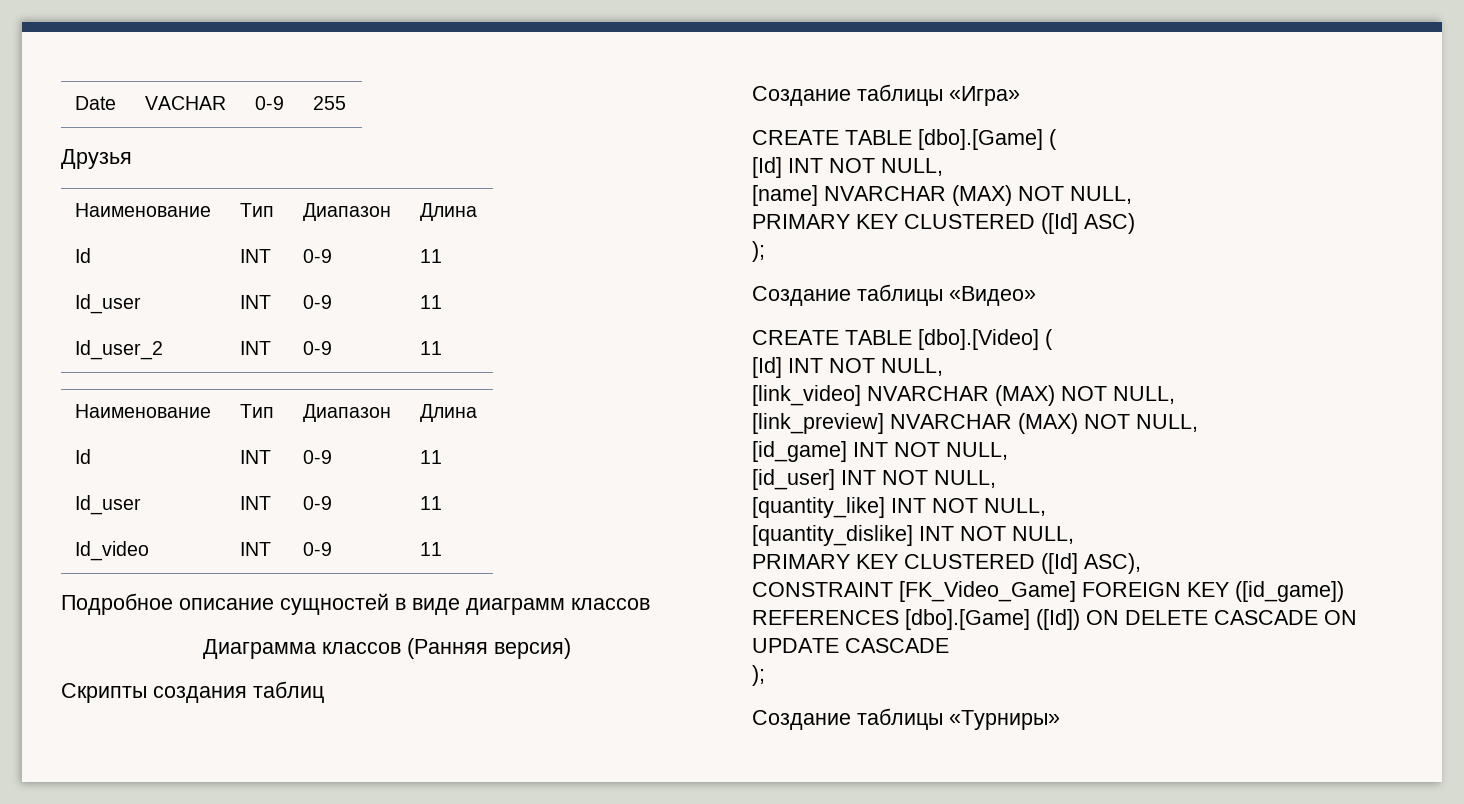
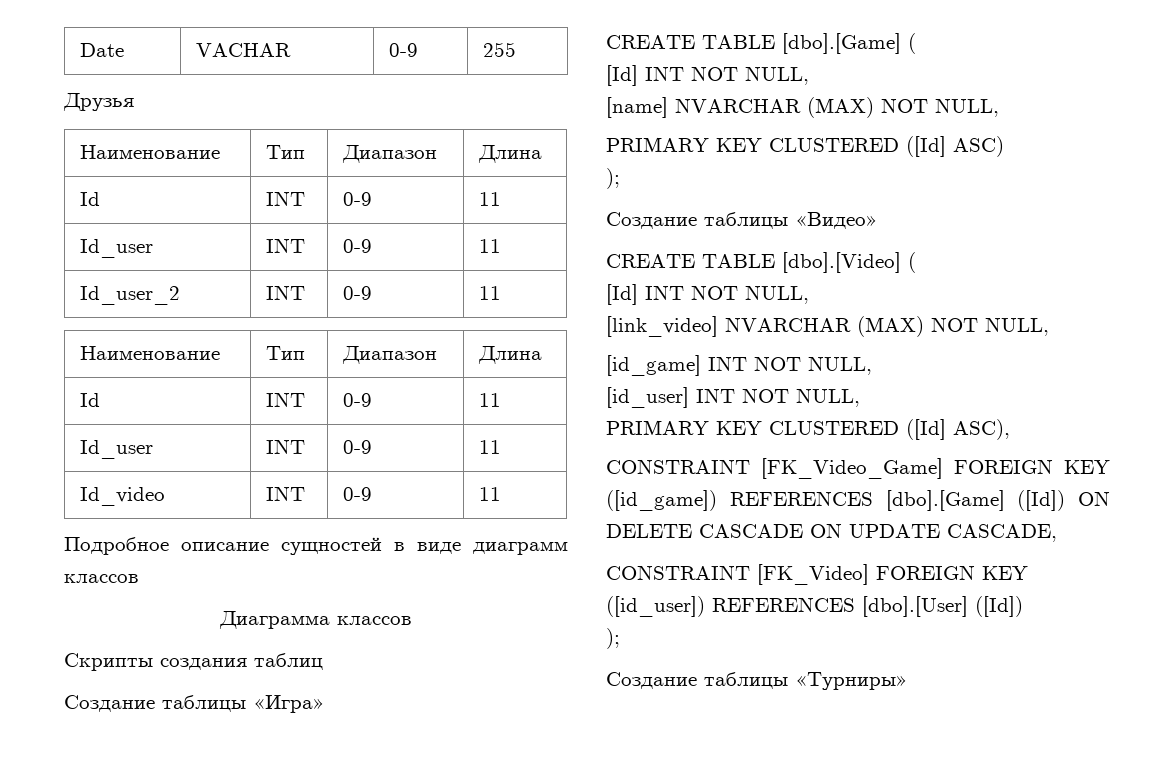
[406,638,571,659] (Ранняя версия) -> (412, 620) none
[752,413,1198,434] // [link_preview] NVARCHAR (MAX) NOT NULL, -> (1049, 326) none
[752,497,1046,518] [752,525,1074,546] // [quantity_like] INT NOT NULL, // [quantity_dislike] INT NOT NULL, -> (860, 397) none
[845,638,949,653] CASCADE -> [947,524,1057,542] [606,564,1028,585] [606,596,1023,617] CASCADE, // CONSTRAINT [FK_Video] FOREIGN KEY ([id_user]) REFERENCES [dbo].[User] ([Id])

